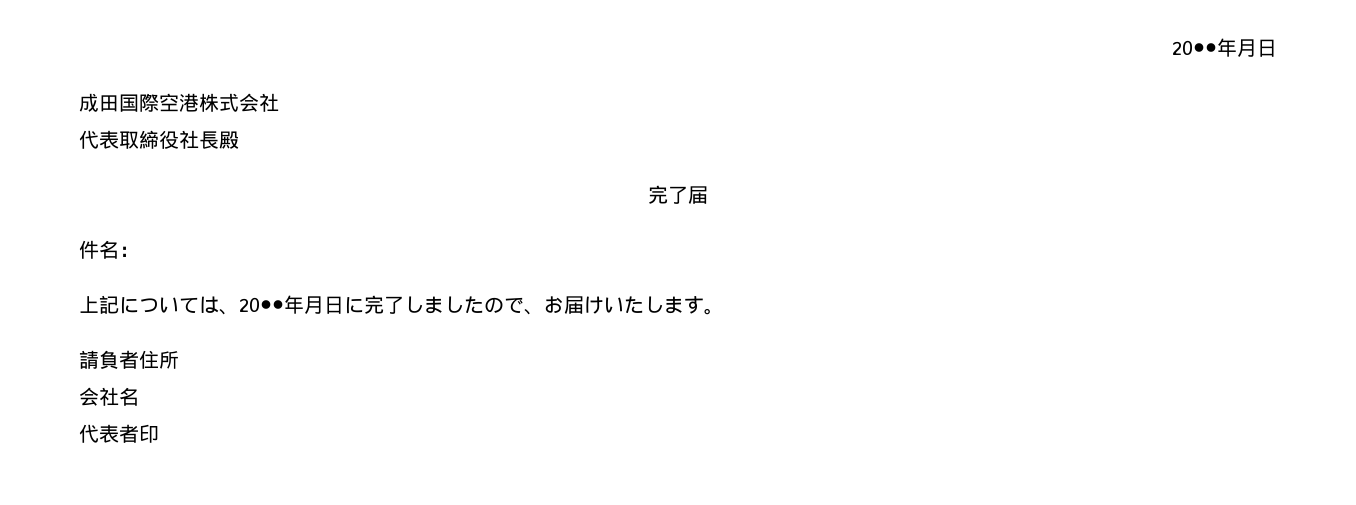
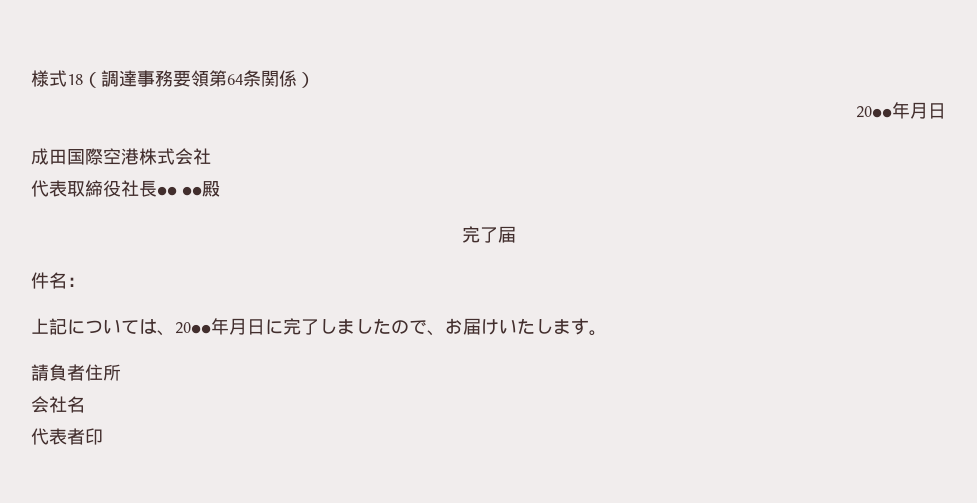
(1172, 47) none -> [31,70,315,88] 様式18（調達事務要領第64条関係） //
(219, 140) none -> [157,186,202,196] ●● ●●

